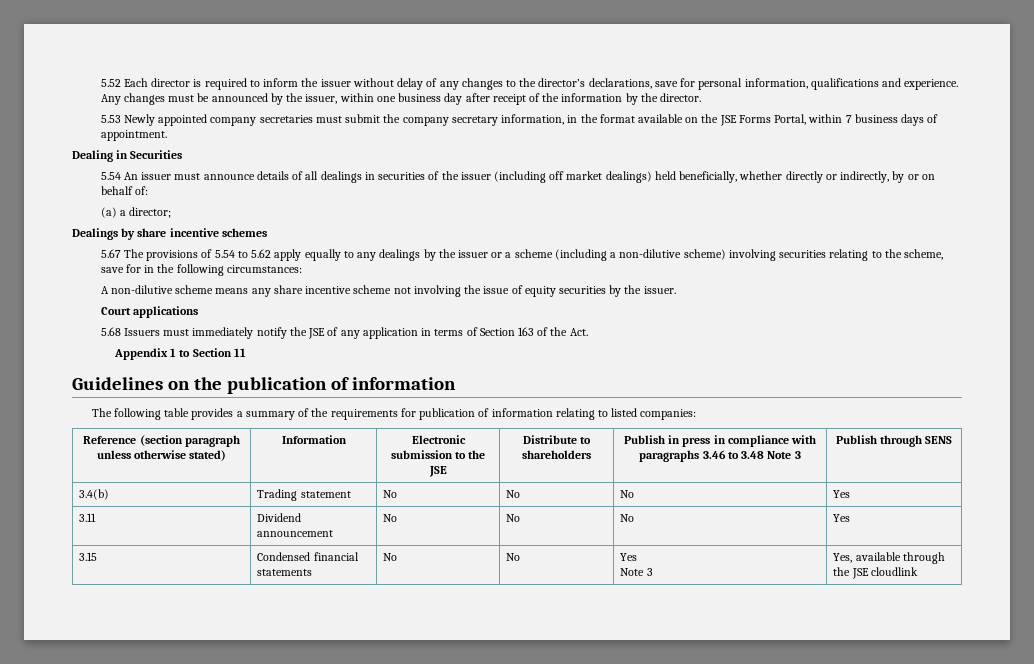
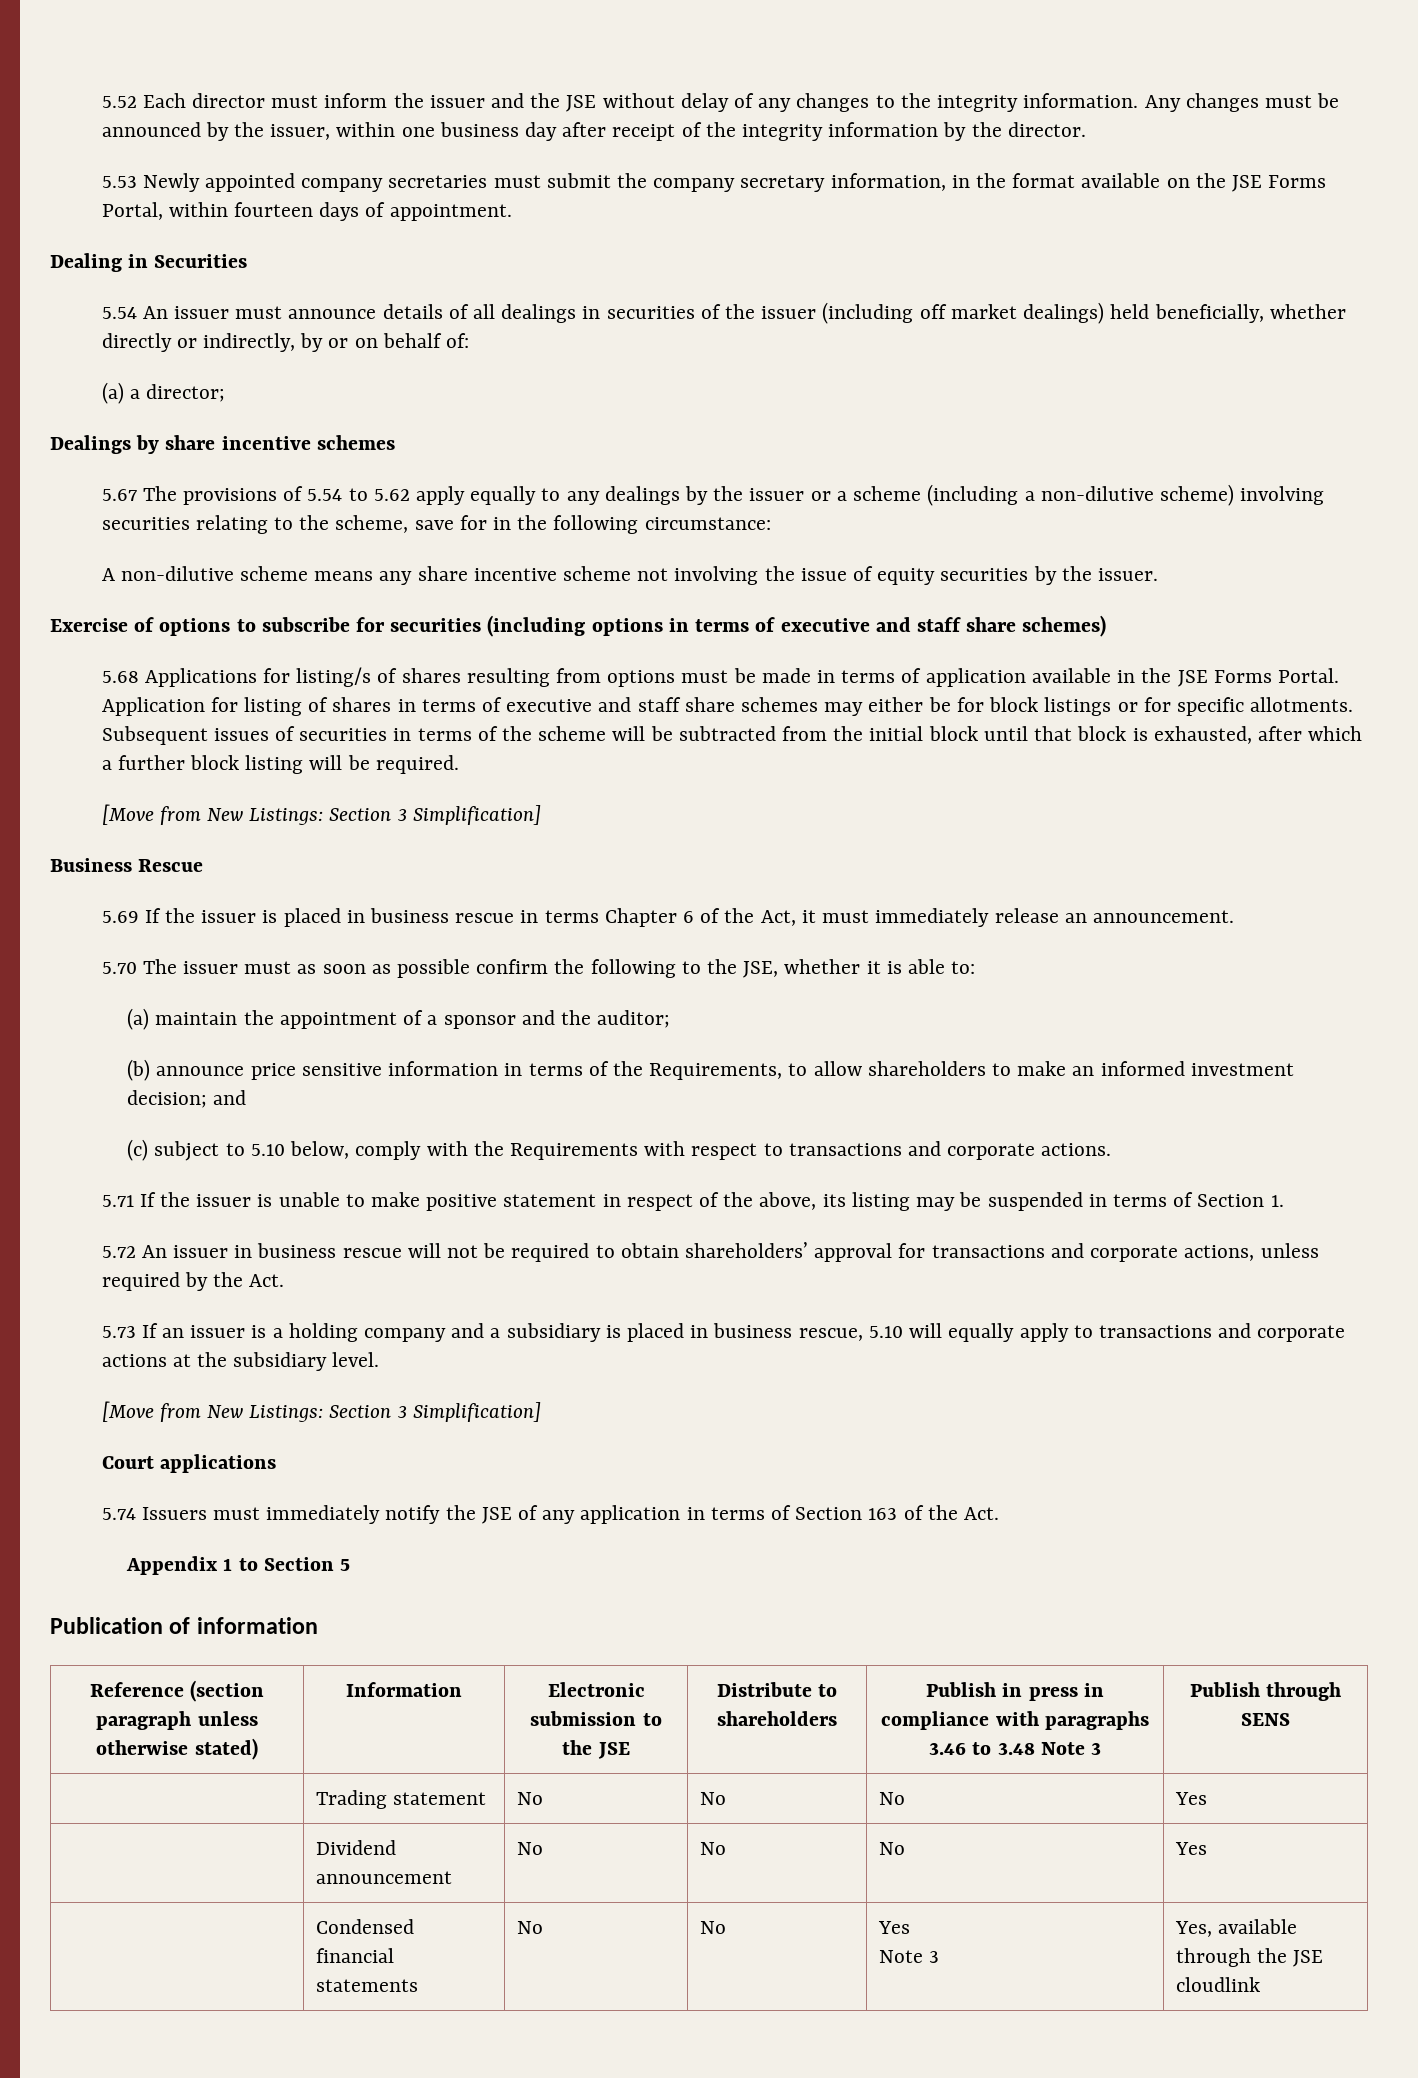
[193,78,351,90] is required to inform the issuer -> [271,93,597,112] must inform the issuer and the JSE
[538,78,959,90] director’s declarations, save for personal information, qualifications and experience. -> [937,93,1139,112] integrity information.
(560, 97) none -> [742,124,824,141] integrity
[845,114,898,123] 7 business -> [233,202,313,217] fourteen
[226,265,302,273] circumstances: -> [644,517,771,530] circumstance:
(676, 290) none -> [50,615,1107,637] [101,667,1339,687] [101,697,1354,716] [101,726,1363,745] [101,755,459,774] [101,804,541,825] [50,858,204,872] [101,908,1234,927] [101,959,976,978] [127,1008,671,1030] [127,1059,1294,1081] [127,1090,247,1108] [127,1139,1112,1161] [101,1192,1284,1211] [101,1242,1319,1262] [101,1272,285,1291] [101,1323,1346,1342] [101,1352,380,1371] [101,1401,541,1422] // Exercise of options to subscribe for securities (including options in terms of executive and staff share schemes) // 5.68 Applications for listing/s of shares resulting from options must be made in terms of application available in the JSE Forms Portal. Application for listing of shares in terms of executive and staff share schemes may either be for block listings or for specific allotments. Subsequent issues of securities in terms of the scheme will be subtracted from the initial block until that block is exhausted, after which a further block listing will be required. // [Move from New Listings: Section 3 Simplification] // Business Rescue // 5.69 If the issuer is placed in business rescue in terms Chapter 6 of the Act, it must immediately release an announcement. // 5.70 The issuer must as soon as possible confirm the following to the JSE, whether it is able to: // (a) maintain the appointment of a sponsor and the auditor; // (b) announce price sensitive information in terms of the Requirements, to allow shareholders to make an informed investment decision; and // (c) subject to 5.10 below, comply with the Requirements with respect to transactions and corporate actions. // 5.71 If the issuer is unable to make positive statement in respect of the above, its listing may be suspended in terms of Section 1. // 5.72 An issuer in business rescue will not be required to obtain shareholders’ approval for transactions and corporate actions, unless required by the Act. // 5.73 If an issuer is a holding company and a subsidiary is placed in business rescue, 5.10 will equally apply to transactions and corporate actions at the subsidiary level. // [Move from New Listings: Section 3 Simplification]
[100,327,121,336] 5.68 -> [101,1508,136,1520] 5.74
[233,348,246,357] [72,377,456,394] [91,408,697,420] 11 // Guidelines on the publication of information // The following table provides a summary of the requirements for publication of information relating to listed companies: -> [340,1559,351,1571] [50,1617,318,1634] 5 // Publication of information
[79,489,110,500] 3.4(b) -> (1290, 1719) none
[79,513,97,522] 3.11 -> (1207, 1798) none
[79,552,98,561] 3.15 -> (1207, 1848) none

